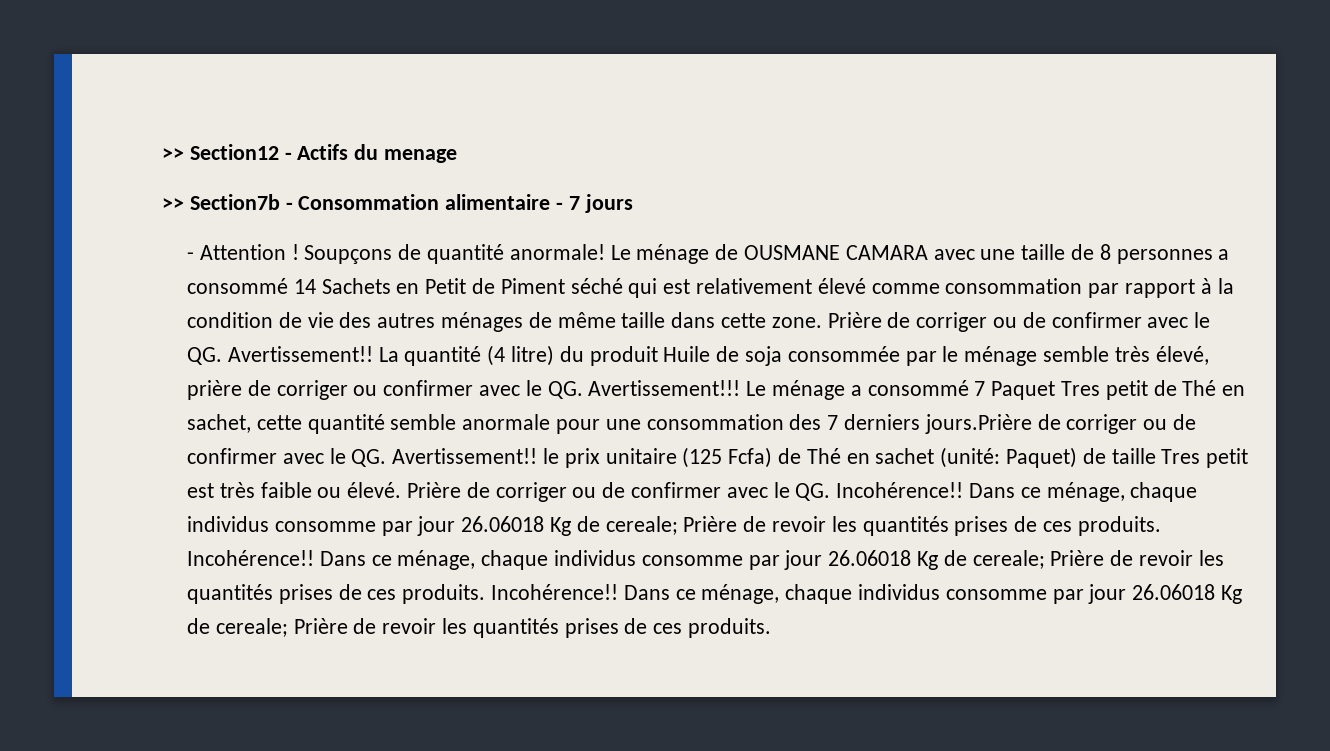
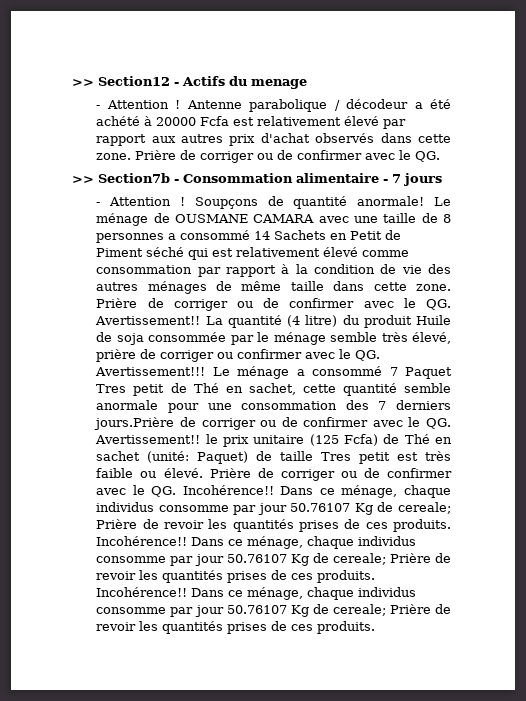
(458, 156) none -> [96,99,451,112] [96,116,407,129] [96,133,452,146] [96,150,441,163] // - Attention ! Antenne parabolique / décodeur a été achété à 20000 Fcfa est relativement élevé par rapport aux autres prix d'achat observés dans cette zone. Prière de corriger ou de confirmer avec le QG.
[461,516,545,532] 26.06018 -> [290,503,351,512] 50.76107
[828,550,912,566] 26.06018 -> [226,554,287,563] 50.76107
[1132,584,1216,600] 26.06018 -> [226,605,287,614] 50.76107

